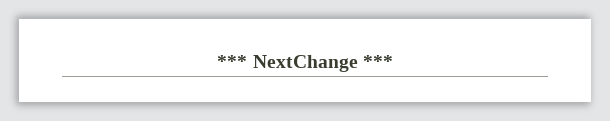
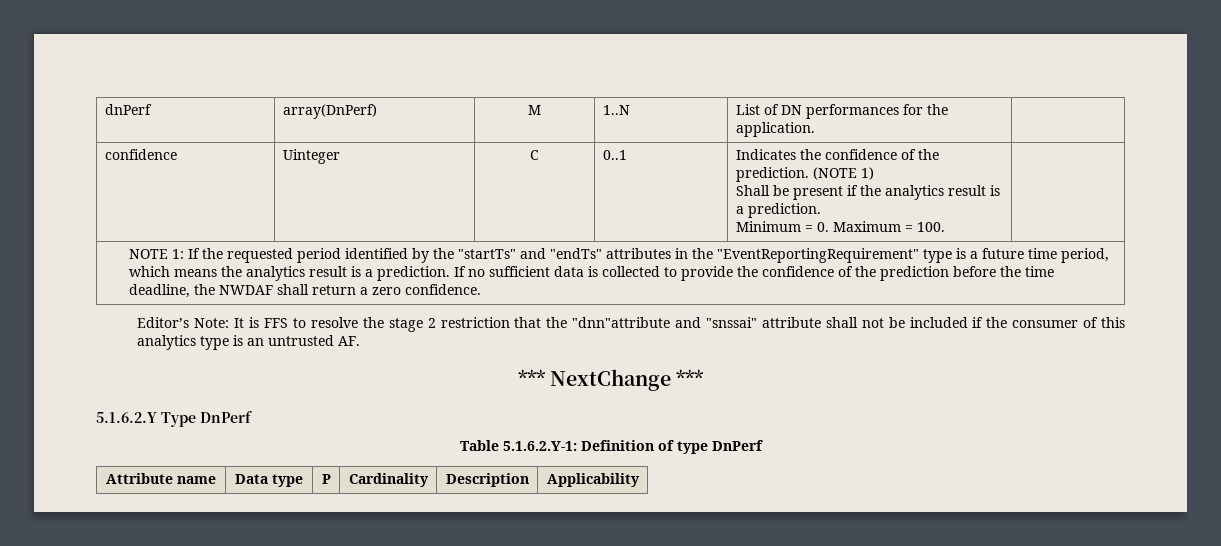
[217,55,393,72] *** NextChange *** -> [104,104,152,115] [282,104,377,119] [528,105,541,115] [602,105,630,115] [735,104,948,119] [735,122,815,137] [104,149,177,160] [282,149,340,164] [530,150,539,160] [602,150,627,160] [735,149,939,160] [735,167,874,182] [735,185,1000,200] [735,203,821,218] [735,221,945,232] [129,248,1110,263] [129,266,1055,281] [129,284,482,298] [137,317,1126,332] [137,335,361,350] [517,369,705,391] [96,411,252,427] [459,440,763,454] [106,473,216,484] [235,474,303,487] [321,474,331,484] [348,473,429,487] [445,473,529,487] [546,473,640,487] dnPerf | array(DnPerf) | M | 1..N | List of DN performances for the application. | // confidence | Uinteger | C | 0..1 | Indicates the confidence of the prediction. (NOTE 1) // Shall be present if the analytics result is a prediction. // Minimum = 0. Maximum = 100. | // NOTE 1: If the requested period identified by the "startTs" and "endTs" attributes in the "EventReportingRequirement" type is a future time period, which means the analytics result is a prediction. If no sufficient data is collected to provide the confidence of the prediction before the time deadline, the NWDAF shall return a zero confidence. // Editor’s Note: It is FFS to resolve the stage 2 restriction that the "dnn"attribute and "snssai" attribute shall not be included if the consumer of this analytics type is an untrusted AF. // *** NextChange *** // 5.1.6.2.Y Type DnPerf // Table 5.1.6.2.Y-1: Definition of type DnPerf // Attribute name | Data type | P | Cardinality | Description | Applicability

